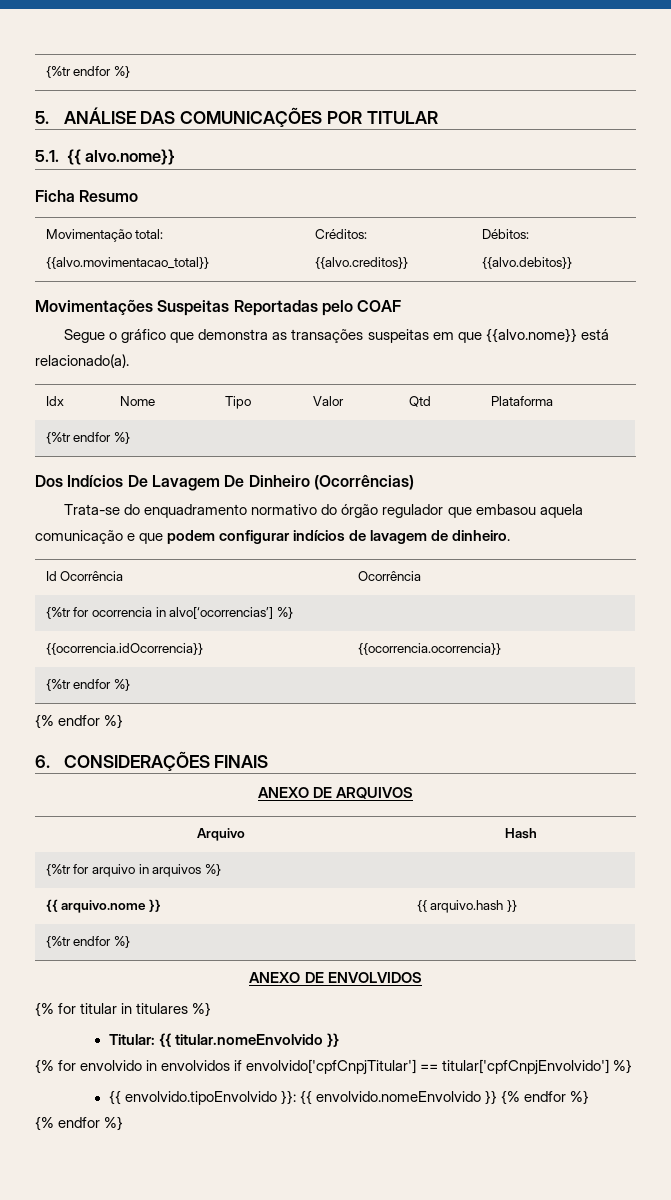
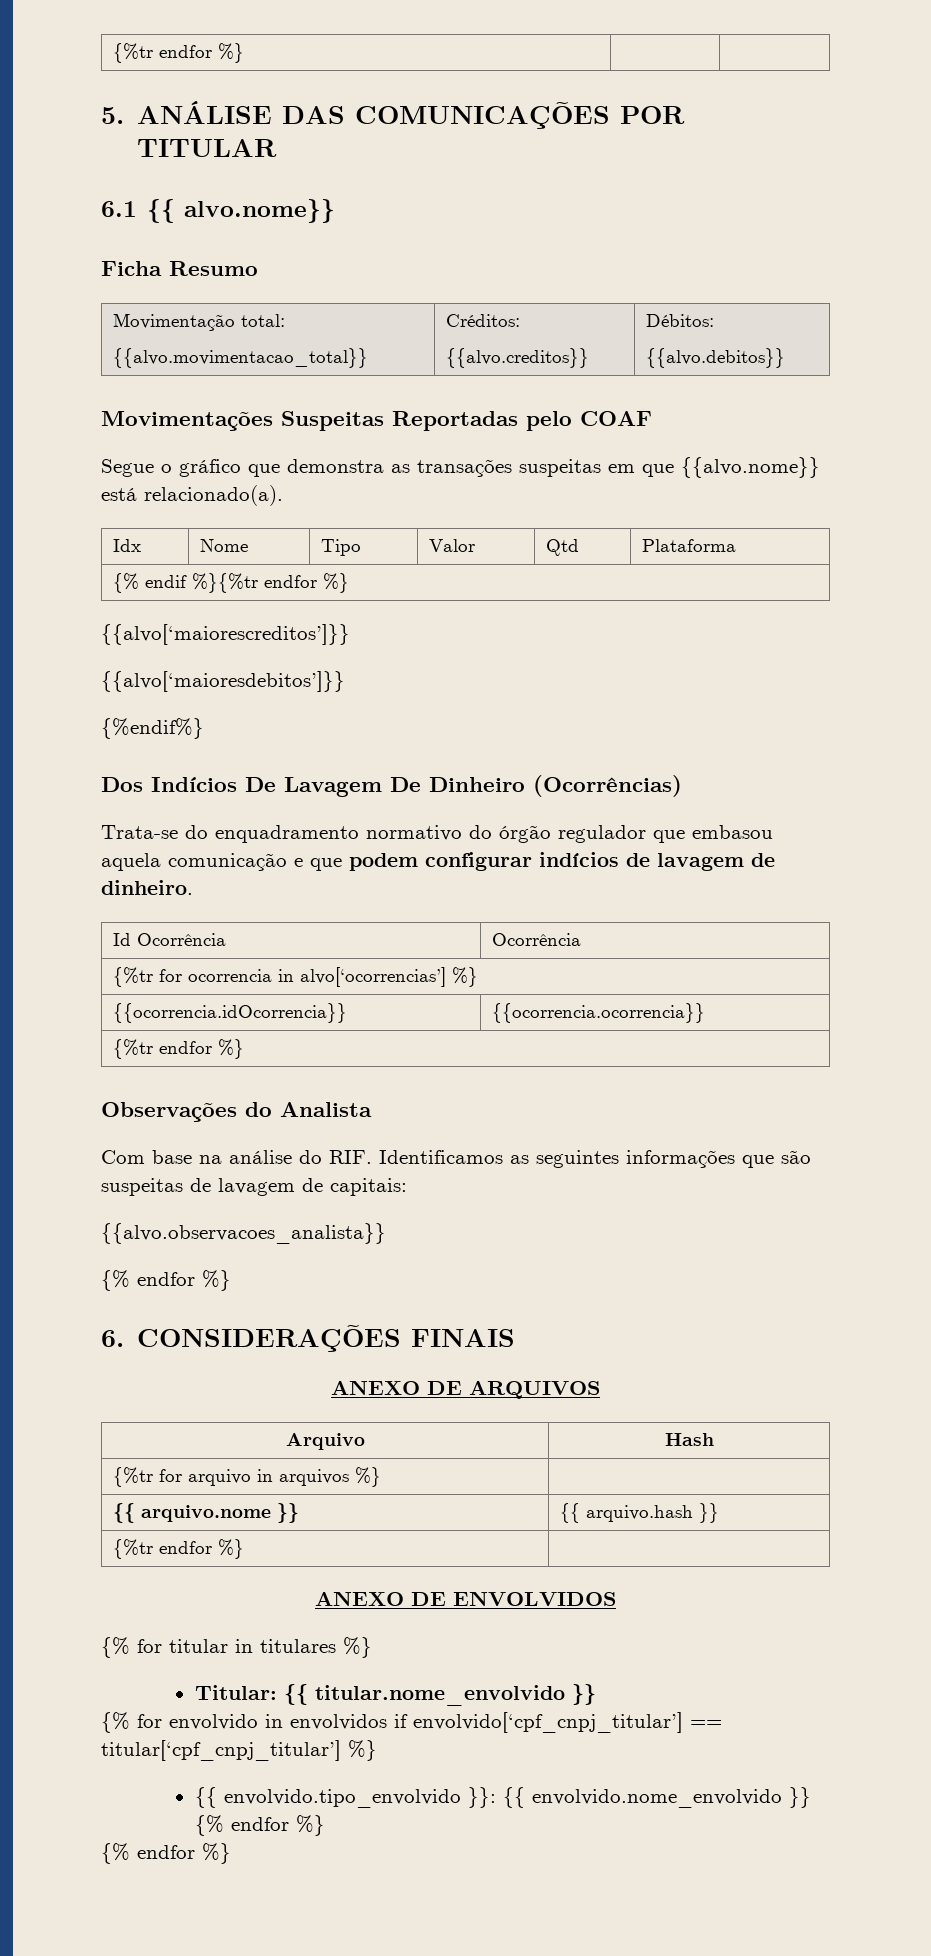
[35,150,59,162] 5.1. -> [101,201,137,217] 6.1
[45,432,131,444] {%tr endfor %} -> [112,573,349,593] [101,624,350,645] [101,671,345,692] [101,718,204,739] {% endif %}{%tr endfor %} // {{alvo[‘maiorescreditos’]}} // {{alvo[‘maioresdebitos’]}} // {%endif%}
(131, 685) none -> [101,1102,372,1122] [101,1150,811,1168] [101,1178,407,1196] [101,1223,386,1244] // Observações do Analista // Com base na análise do RIF. Identificamos as seguintes informações que são suspeitas de lavagem de capitais: // {{alvo.observacoes_analista}}
[175,1034,324,1045] titular.nomeEnvolvido -> [314,1685,565,1706] titular.nome_envolvido
[246,1059,610,1075] envolvido['cpfCnpjTitular'] == titular['cpfCnpjEnvolvido'] -> [413,1712,722,1733] [101,1740,341,1761] envolvido[‘cpf_cnpj_titular’] == titular[‘cpf_cnpj_titular’]
[124,1091,277,1105] envolvido.tipoEnvolvido -> [223,1789,461,1808] envolvido.tipo_envolvido
[316,1091,482,1102] envolvido.nomeEnvolvido -> [531,1789,782,1808] envolvido.nome_envolvido

